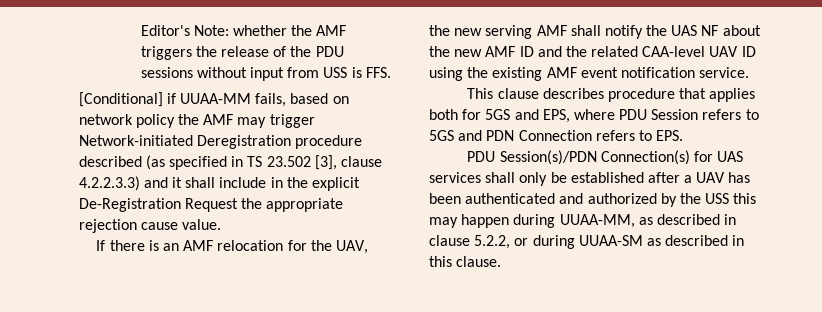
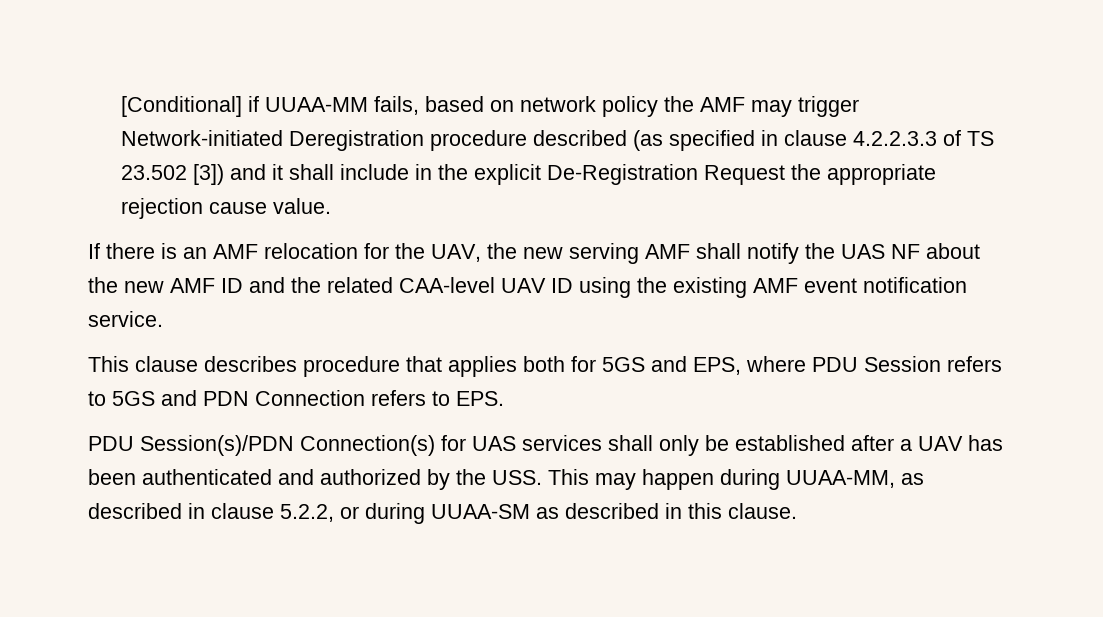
[140,25,347,36] [140,46,344,60] [140,67,391,81] Editor's Note: whether the AMF triggers the release of the PDU sessions without input from USS is FFS. // -> (121, 106) none
[247,155,382,170] [78,176,140,191] TS 23.502 [3], clause 4.2.2.3.3) -> [784,130,995,146] [121,164,225,185] clause 4.2.2.3.3 of TS 23.502 [3])
[705,193,757,204] USS this -> [492,469,589,485] USS. This

